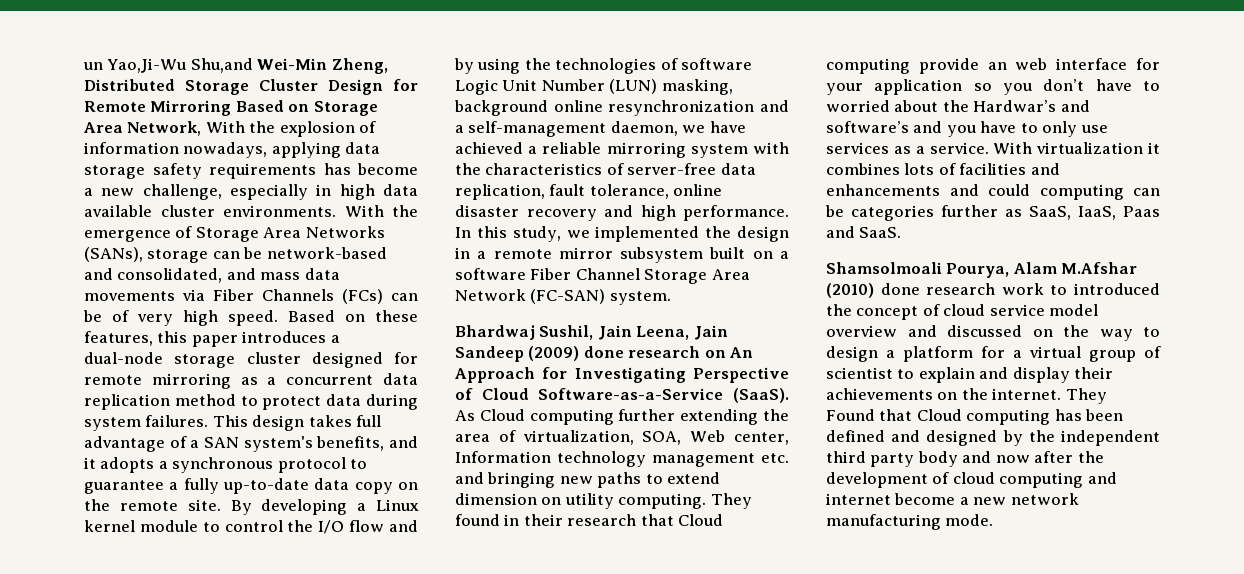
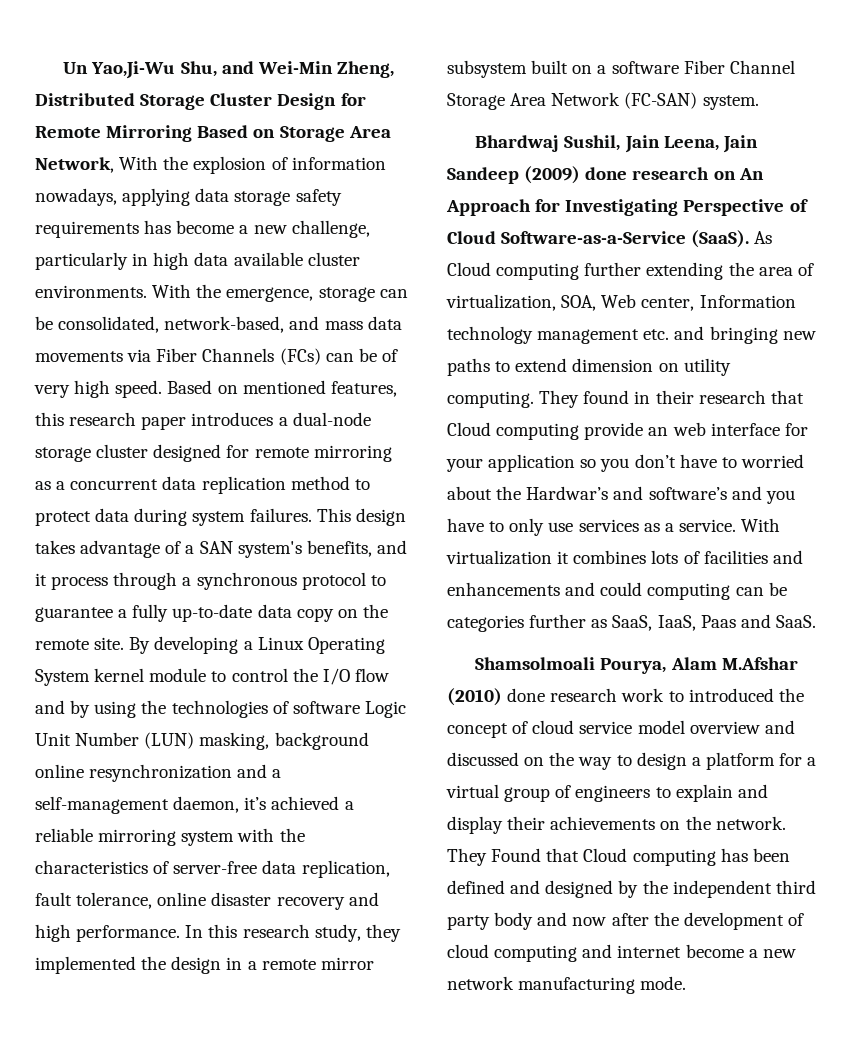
[83,58,253,73] un Yao,Ji-Wu Shu,and -> [63,61,254,79] Un Yao,Ji-Wu Shu, and
[230,184,308,200] especially -> [35,252,128,270] particularly
[84,226,385,242] [84,247,387,263] [84,268,223,283] emergence of Storage Area Networks (SANs), storage can be network-based and consolidated, -> [226,287,408,302] [35,316,285,333] emergence, storage can be consolidated, network-based,
[375,310,418,322] these -> [242,380,326,394] mentioned
(188, 337) none -> [69,412,137,426] research
[356,415,382,427] full -> (75, 547) none
[100,457,155,473] adopts -> [51,572,178,590] process through
(419, 505) none -> [307,637,385,654] [35,669,90,686] Operating System
[682,121,746,133] we have -> [244,797,267,810] it’s
[512,226,590,242] study, we -> [242,924,401,942] research study, they
[826,367,893,379] scientist -> [575,785,651,802] engineers
[992,388,1062,400] internet. -> [715,816,786,830] network.

